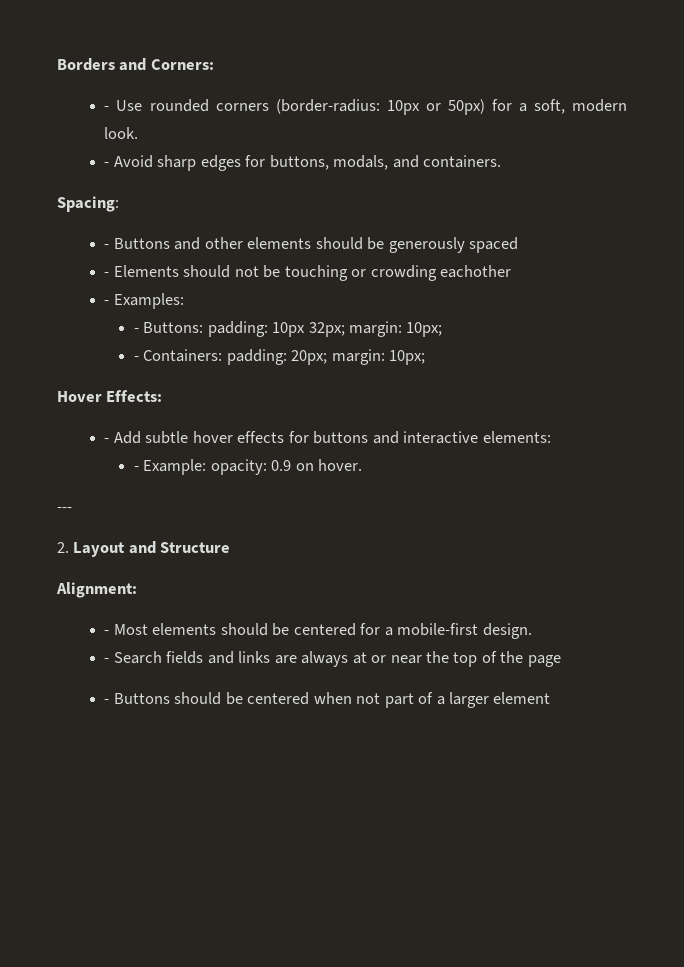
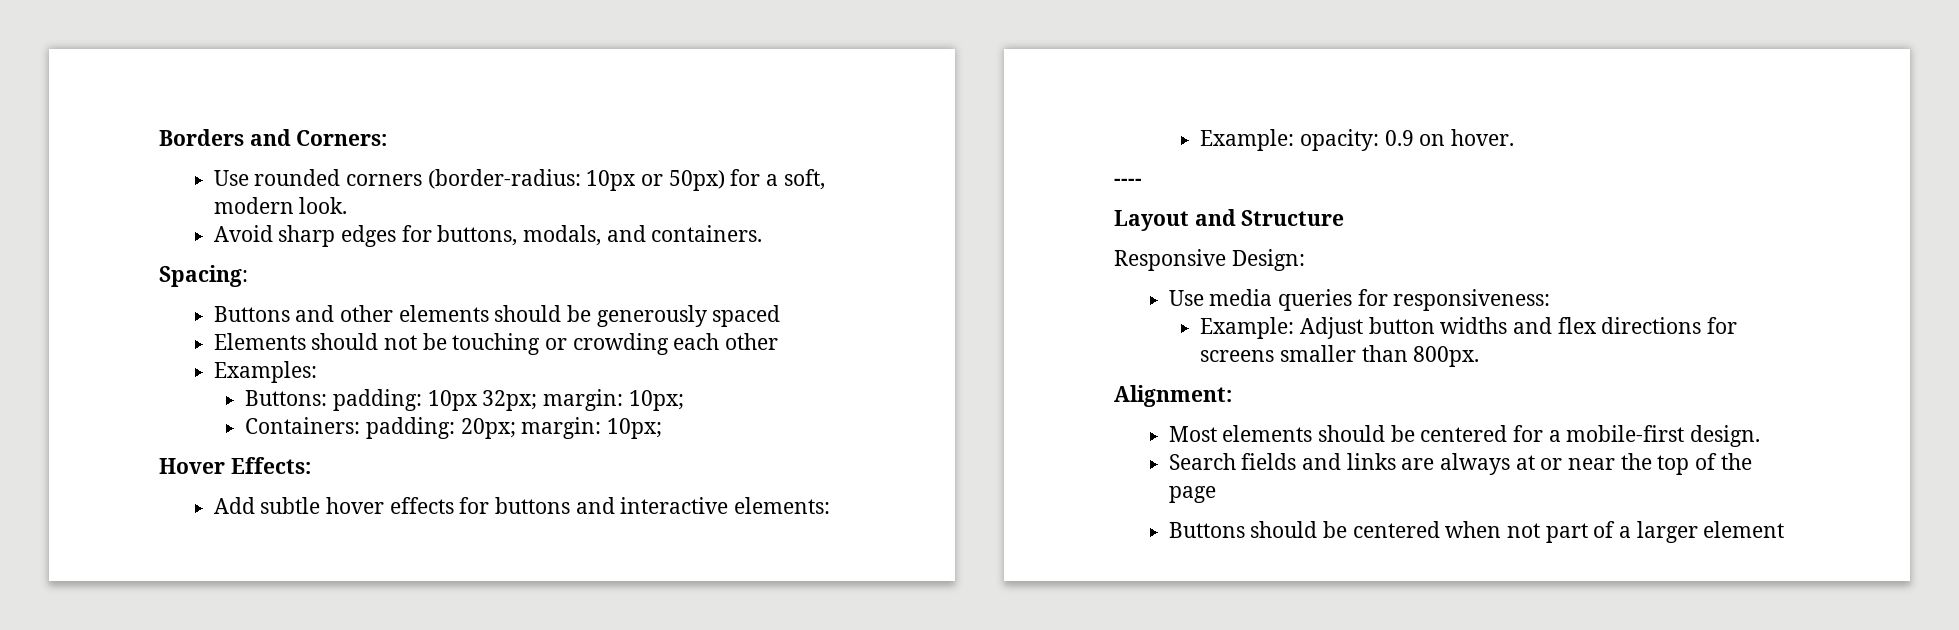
[104,106,110,111] - -> (388, 138) none
[104,162,110,167] - -> (348, 205) none
[104,244,110,249] - -> (248, 276) none
[104,272,110,277] - -> (781, 316) none
[440,265,512,278] [104,300,110,305] eachother // - -> [673,333,779,350] each other //
[133,328,139,333] - -> (317, 372) none
[133,356,139,361] - -> (684, 400) none
[104,438,110,443] - -> (311, 465) none
[133,466,139,471] - -> (831, 505) none
[57,507,72,512] [57,542,69,553] --- // 2. -> [1114,178,1142,186] ---- //
(231, 547) none -> [1114,249,1305,271] [1168,289,1551,311] [1200,317,1738,339] [1200,345,1480,367] // Responsive Design: // Use media queries for responsiveness: // Example: Adjust button widths and flex directions for screens smaller than 800px.
[104,630,110,635] - -> (1232, 396) none
[104,658,110,663] - -> (1761, 436) none
[104,699,110,704] - -> (1216, 494) none

